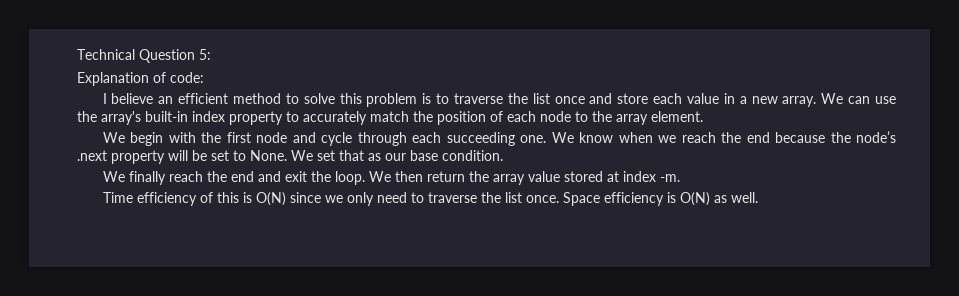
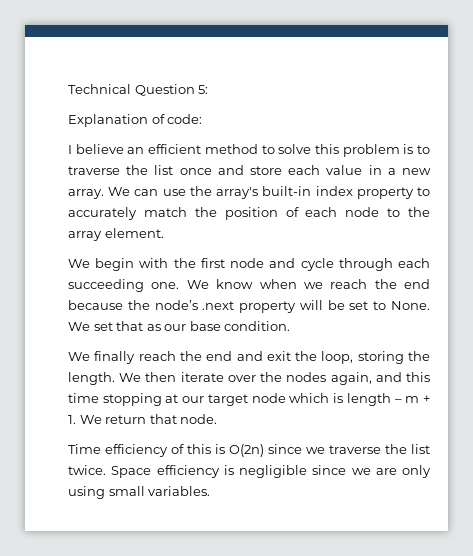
[334,171,680,185] loop. We then return the array value stored at index -m. -> [321,351,431,364] [68,372,431,385] [68,393,431,406] [68,414,218,424] loop, storing the length. We then iterate over the nodes again, and this time stopping at our target node which is length – m + 1. We return that node.
[255,192,559,206] O(N) since we only need to traverse the list once. -> [229,444,430,457] [68,465,106,475] O(2n) since we traverse the list twice.
[679,192,758,206] O(N) as well. -> [239,465,431,478] [68,486,211,499] negligible since we are only using small variables.

